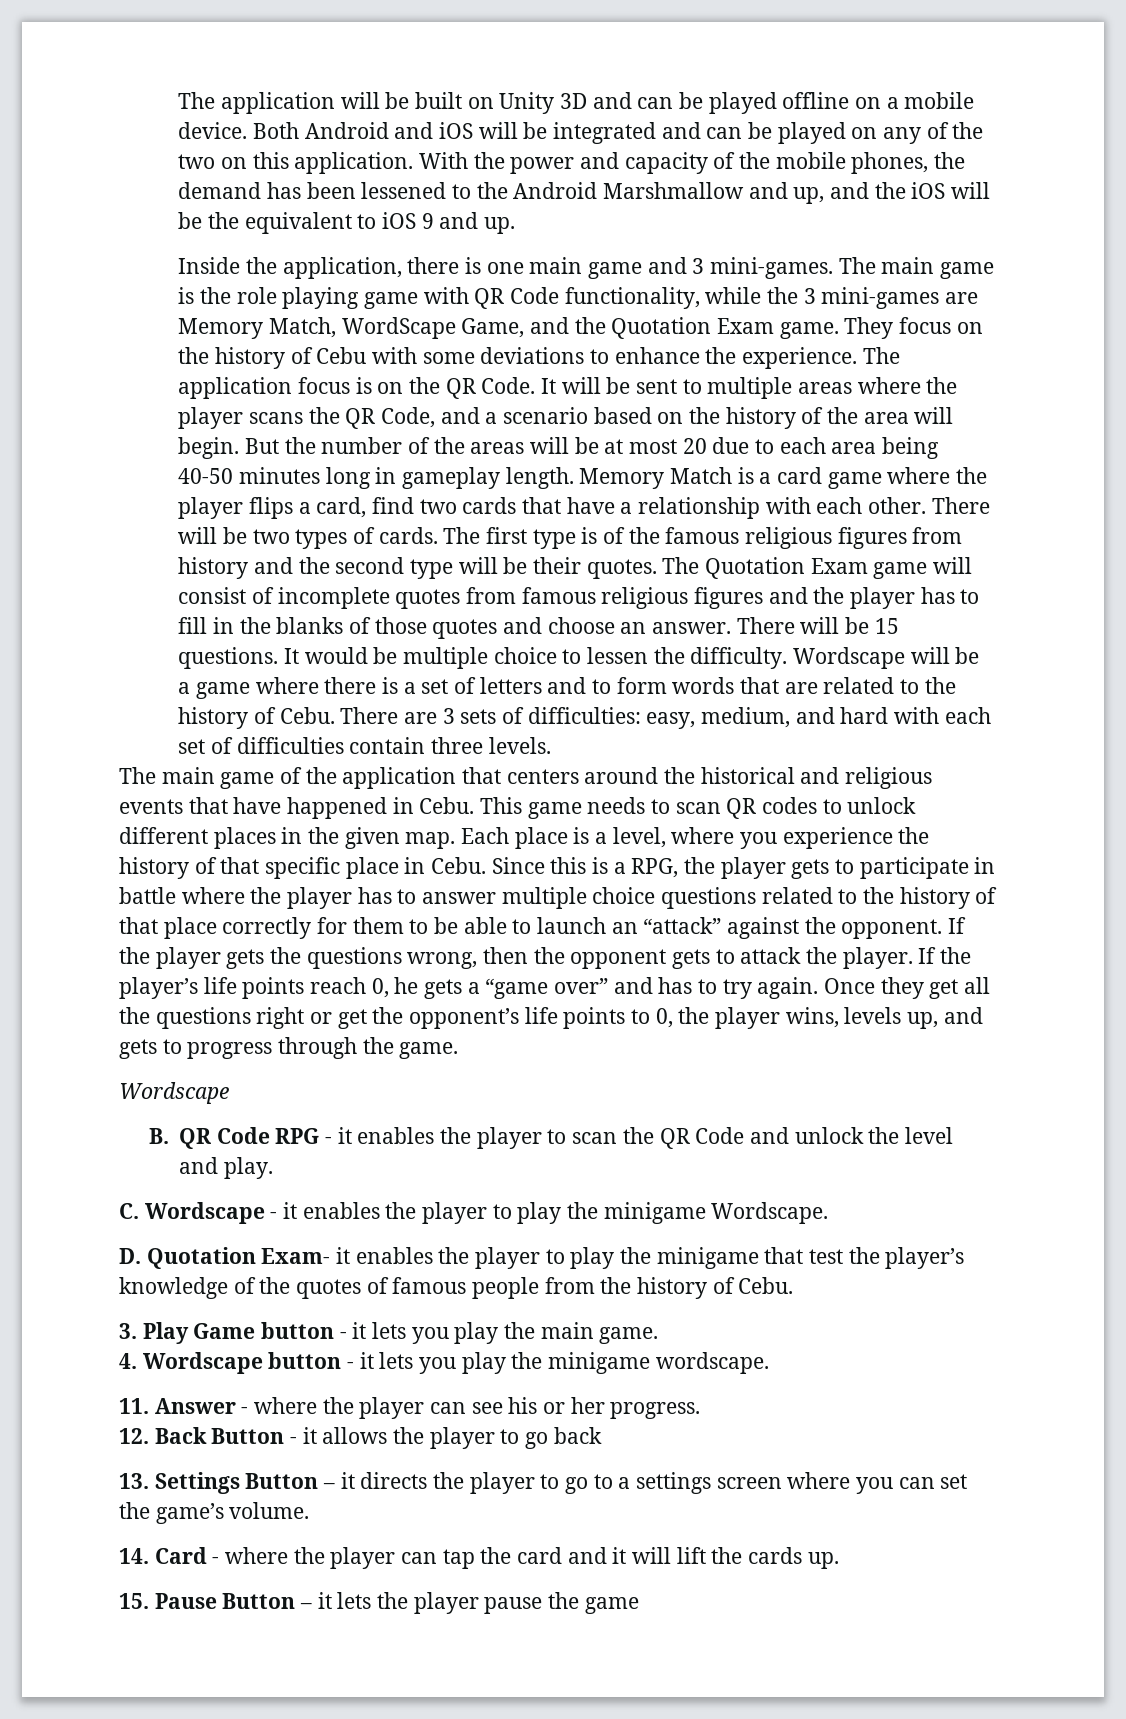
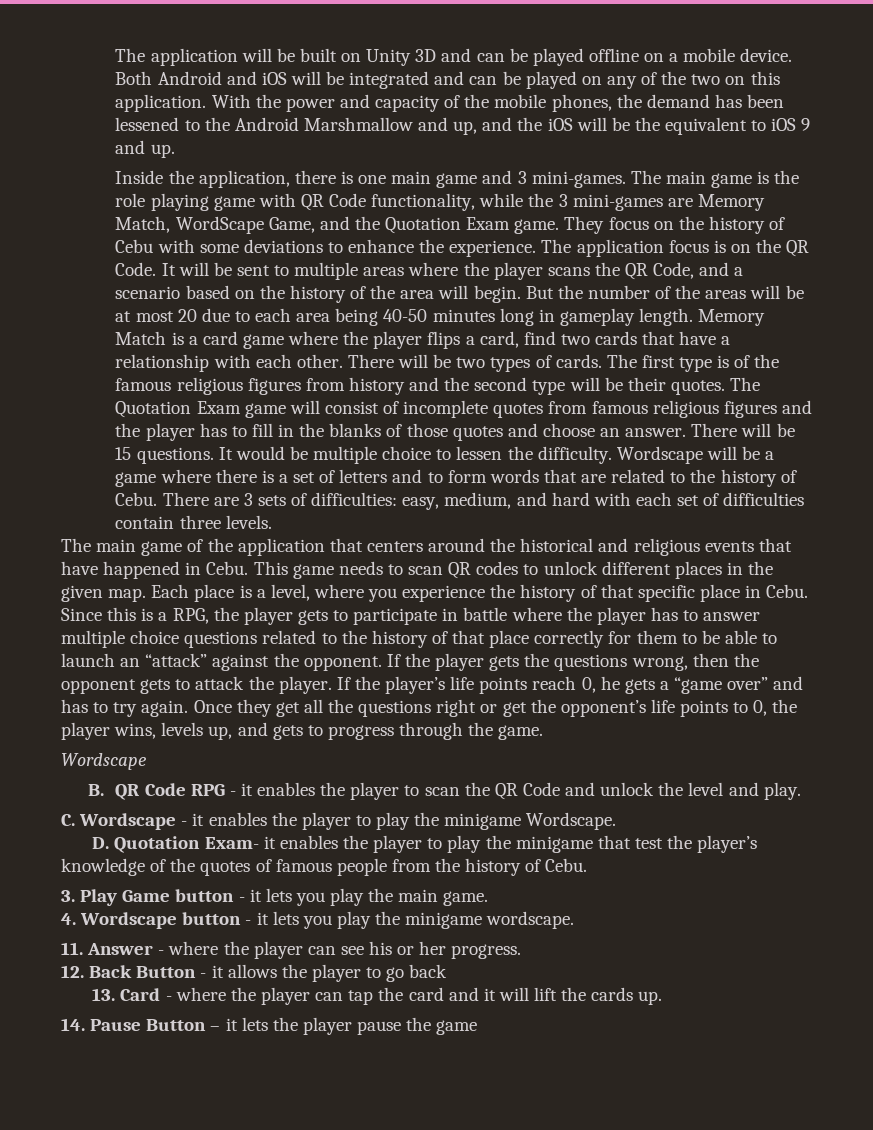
[154,1472,968,1494] [119,1502,310,1524] [119,1548,149,1564] Settings Button – it directs the player to go to a settings screen where you can set the game’s volume. // 14. -> (116, 994) none
[119,1593,149,1609] 15. -> [61,1018,85,1031] 14.

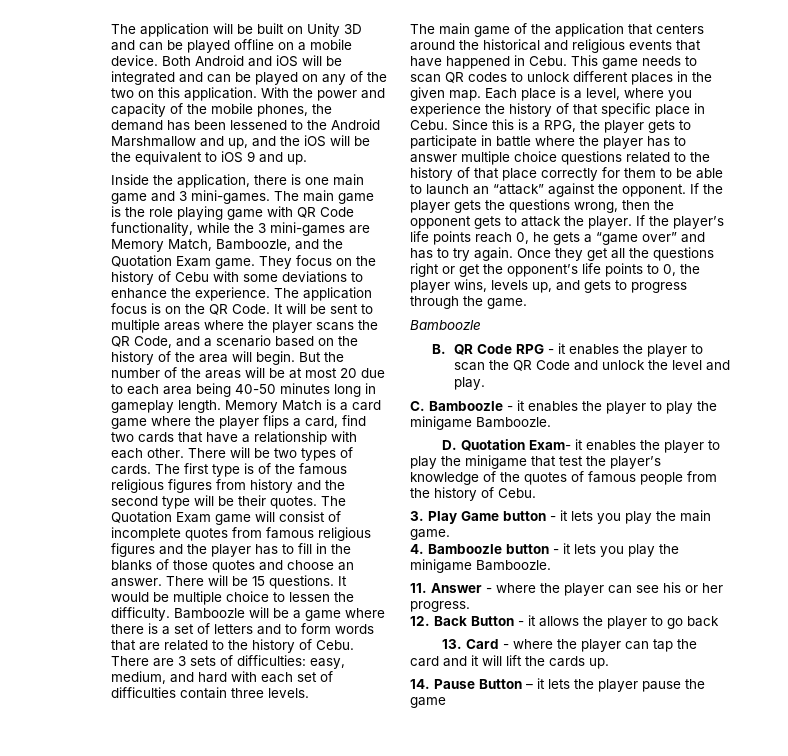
[175,216,315,234] WordScape Game, -> [215,239,291,251] Bamboozle,
[616,446,703,464] Wordscape -> [173,608,245,619] Bamboozle
[61,753,147,770] Wordscape -> [410,320,481,330] Bamboozle
[79,813,177,830] Wordscape -> [429,401,503,411] Bamboozle
[526,812,617,830] Wordscape. -> [476,417,551,428] Bamboozle.
[80,912,178,929] Wordscape -> [428,544,502,554] Bamboozle
[486,911,575,929] wordscape. -> [476,560,551,571] Bamboozle.

